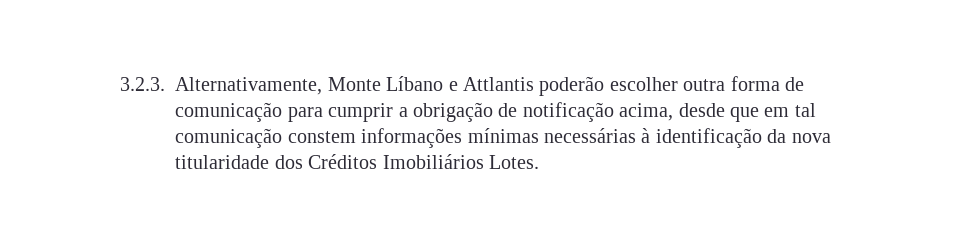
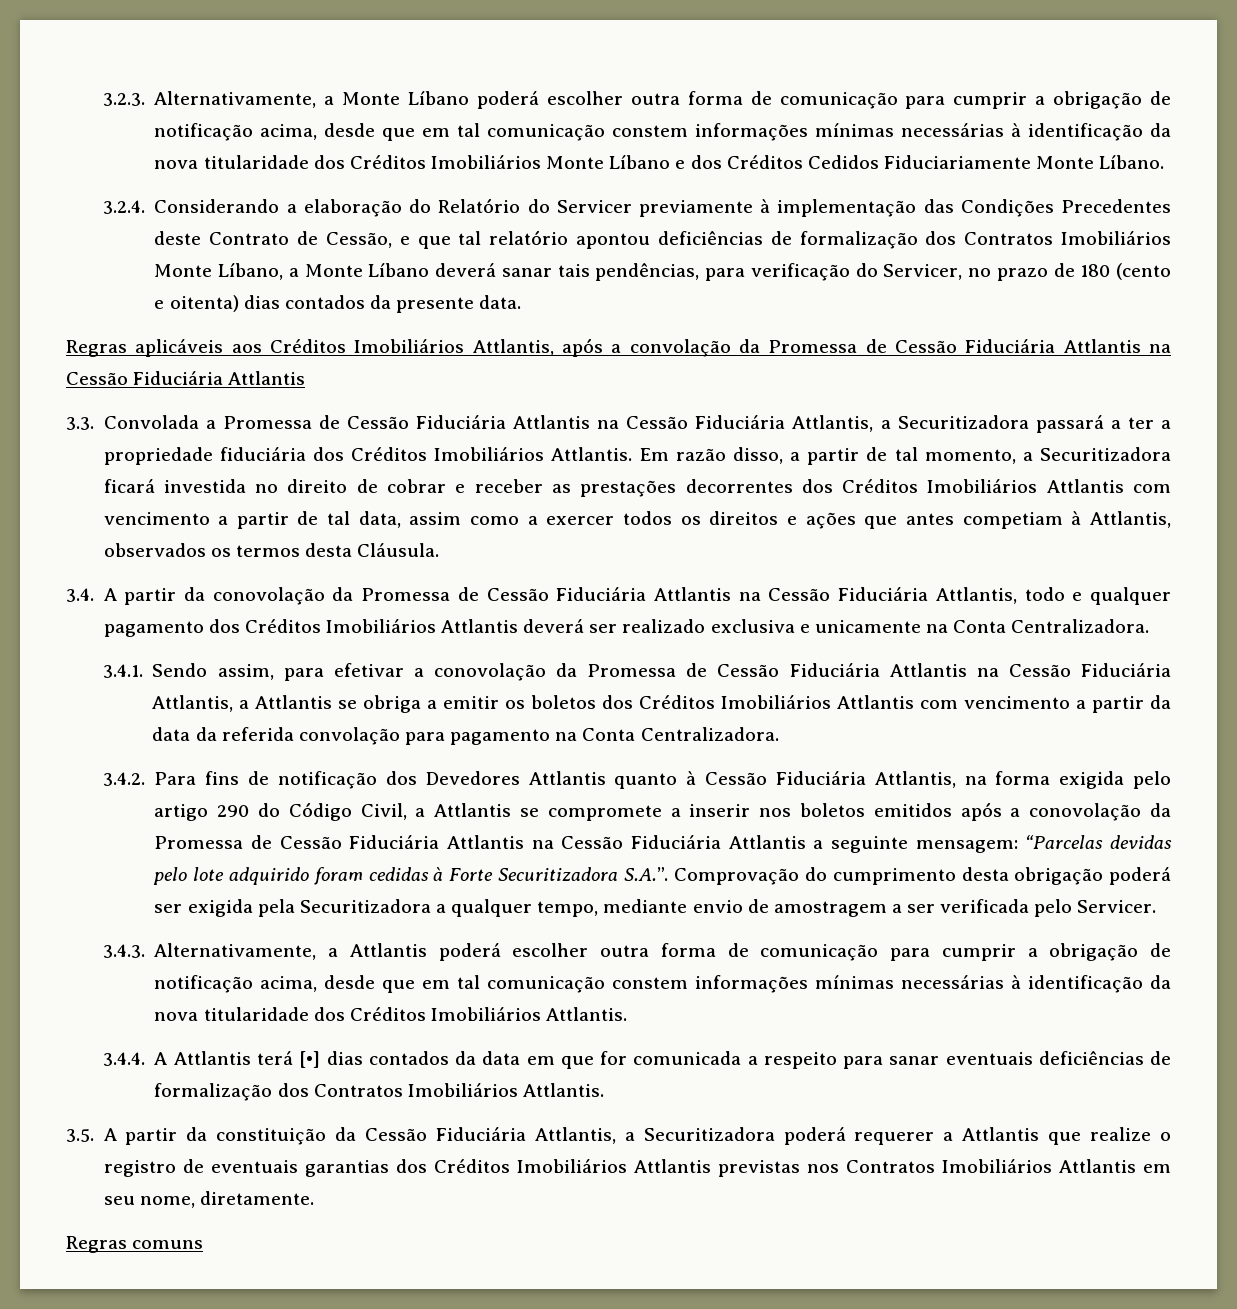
[327,76,605,96] Monte Líbano e Attlantis poderão -> [324,91,540,109] a Monte Líbano poderá
[488,155,539,169] Lotes. -> [546,155,1165,169] [102,198,1171,217] [154,230,1172,249] [154,263,1172,281] [154,295,522,313] [66,338,1172,357] [66,371,306,385] [66,415,1171,433] [103,447,1171,465] [103,479,1171,497] [103,511,1171,529] [103,543,440,557] [66,587,1171,605] [103,619,1150,637] [102,663,1171,681] [152,695,1172,713] [152,727,779,745] [102,771,1172,789] [154,802,1171,821] [154,835,1172,853] [153,867,1172,885] [154,899,1157,917] [102,943,1171,961] [154,975,1172,993] [154,1007,628,1021] [102,1051,1171,1069] [154,1083,605,1101] [66,1127,1171,1145] [103,1159,1171,1177] [103,1191,314,1208] [66,1236,204,1253] Monte Líbano e dos Créditos Cedidos Fiduciariamente Monte Líbano. // 3.2.4. Considerando a elaboração do Relatório do Servicer previamente à implementação das Condições Precedentes deste Contrato de Cessão, e que tal relatório apontou deficiências de formalização dos Contratos Imobiliários Monte Líbano, a Monte Líbano deverá sanar tais pendências, para verificação do Servicer, no prazo de 180 (cento e oitenta) dias contados da presente data. // Regras aplicáveis aos Créditos Imobiliários Attlantis, após a convolação da Promessa de Cessão Fiduciária Attlantis na Cessão Fiduciária Attlantis // 3.3. Convolada a Promessa de Cessão Fiduciária Attlantis na Cessão Fiduciária Attlantis, a Securitizadora passará a ter a propriedade fiduciária dos Créditos Imobiliários Attlantis. Em razão disso, a partir de tal momento, a Securitizadora ficará investida no direito de cobrar e receber as prestações decorrentes dos Créditos Imobiliários Attlantis com vencimento a partir de tal data, assim como a exercer todos os direitos e ações que antes competiam à Attlantis, observados os termos desta Cláusula. // 3.4. A partir da conovolação da Promessa de Cessão Fiduciária Attlantis na Cessão Fiduciária Attlantis, todo e qualquer pagamento dos Créditos Imobiliários Attlantis deverá ser realizado exclusiva e unicamente na Conta Centralizadora. // 3.4.1. Sendo assim, para efetivar a conovolação da Promessa de Cessão Fiduciária Attlantis na Cessão Fiduciária Attlantis, a Attlantis se obriga a emitir os boletos dos Créditos Imobiliários Attlantis com vencimento a partir da data da referida convolação para pagamento na Conta Centralizadora. // 3.4.2. Para fins de notificação dos Devedores Attlantis quanto à Cessão Fiduciária Attlantis, na forma exigida pelo artigo 290 do Código Civil, a Attlantis se compromete a inserir nos boletos emitidos após a conovolação da Promessa de Cessão Fiduciária Attlantis na Cessão Fiduciária Attlantis a seguinte mensagem: “Parcelas devidas pelo lote adquirido foram cedidas à Forte Securitizadora S.A.”. Comprovação do cumprimento desta obrigação poderá ser exigida pela Securitizadora a qualquer tempo, mediante envio de amostragem a ser verificada pelo Servicer. // 3.4.3. Alternativamente, a Attlantis poderá escolher outra forma de comunicação para cumprir a obrigação de notificação acima, desde que em tal comunicação constem informações mínimas necessárias à identificação da nova titularidade dos Créditos Imobiliários Attlantis. // 3.4.4. A Attlantis terá [•] dias contados da data em que for comunicada a respeito para sanar eventuais deficiências de formalização dos Contratos Imobiliários Attlantis. // 3.5. A partir da constituição da Cessão Fiduciária Attlantis, a Securitizadora poderá requerer a Attlantis que realize o registro de eventuais garantias dos Créditos Imobiliários Attlantis previstas nos Contratos Imobiliários Attlantis em seu nome, diretamente. // Regras comuns

